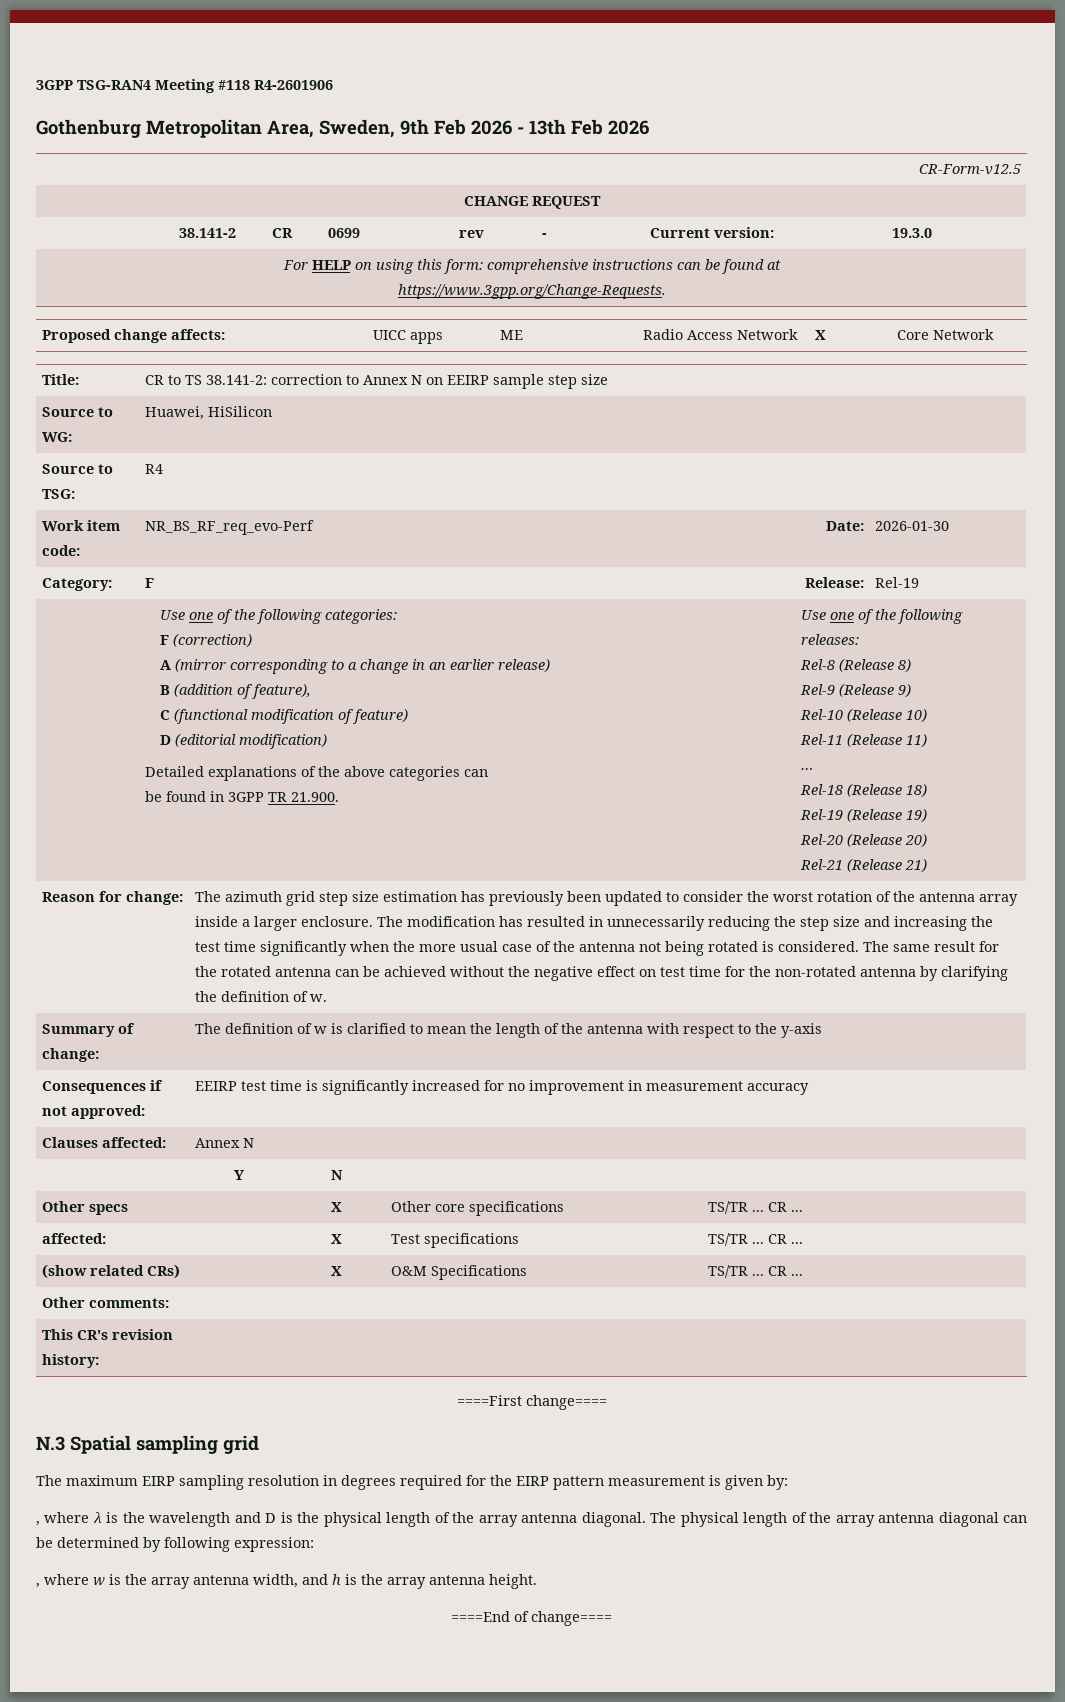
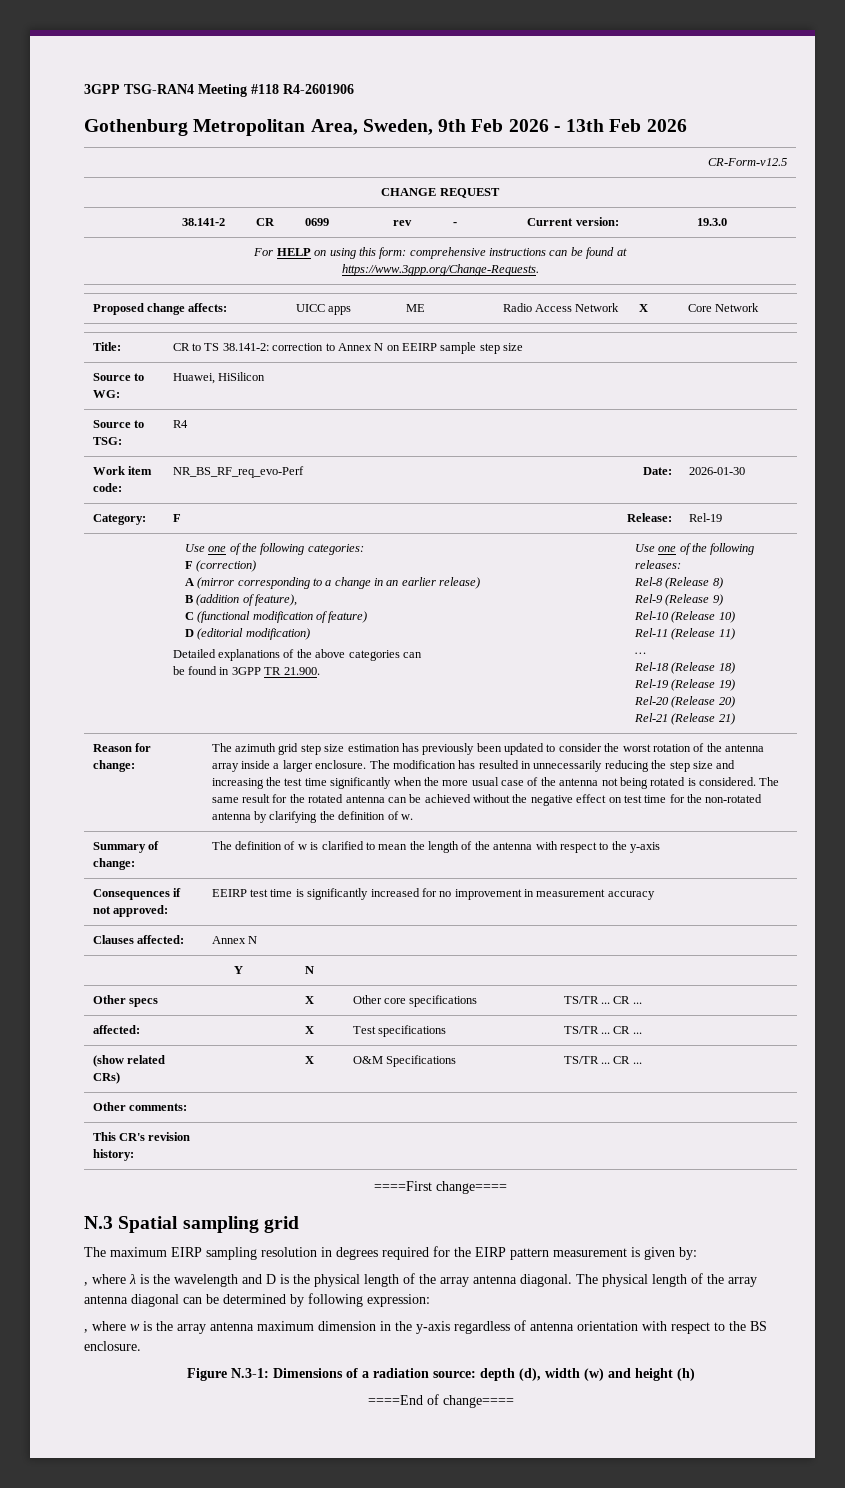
[253,1574,537,1589] width, and h is the array antenna height. -> [257,1320,767,1334] [84,1341,141,1351] [186,1368,695,1381] maximum dimension in the y-axis regardless of antenna orientation with respect to the BS enclosure. // Figure N.3-1: Dimensions of a radiation source: depth (d), width (w) and height (h)

